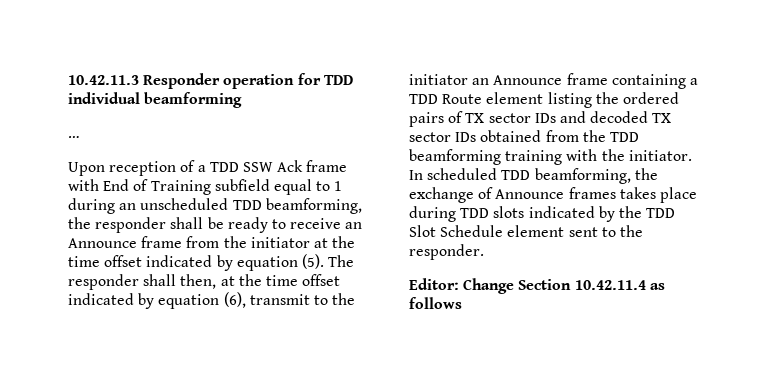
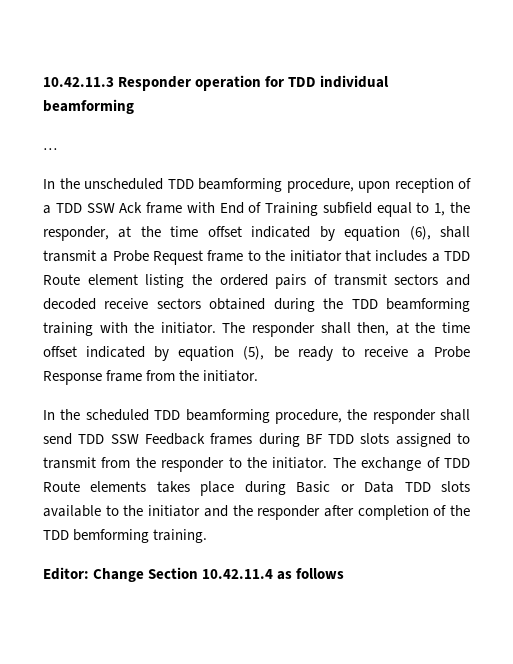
[68,162,105,176] Upon -> [43,178,390,193] In the unscheduled TDD beamforming procedure, upon
[334,181,343,191] [68,198,362,214] [68,217,363,233] [68,236,356,248] [68,254,324,271] 1 during an unscheduled TDD beamforming, the responder shall be ready to receive an Announce frame from the initiator at the time offset indicated by equation (5). -> [434,202,471,216] [43,226,471,241] [43,250,471,265] [43,274,471,289] [43,298,471,312] [43,322,216,336] 1, the responder, at the time offset indicated by equation (6), shall transmit a Probe Request frame to the initiator that includes a TDD Route element listing the ordered pairs of transmit sectors and decoded receive sectors obtained during the TDD beamforming training with the initiator.
[223,292,356,308] [409,73,698,89] [409,92,679,108] [409,111,672,127] [409,130,639,142] [409,149,692,165] [409,168,658,184] [409,187,697,203] [409,206,676,222] [409,225,643,237] [409,244,484,260] (6), transmit to the initiator an Announce frame containing a TDD Route element listing the ordered pairs of TX sector IDs and decoded TX sector IDs obtained from the TDD beamforming training with the initiator. In scheduled TDD beamforming, the exchange of Announce frames takes place during TDD slots indicated by the TDD Slot Schedule element sent to the responder. -> [243,346,471,361] [43,370,259,385] [43,409,470,424] [43,433,471,447] [43,457,470,472] [43,481,471,496] [43,505,470,520] [43,529,208,543] (5), be ready to receive a Probe Response frame from the initiator. // In the scheduled TDD beamforming procedure, the responder shall send TDD SSW Feedback frames during BF TDD slots assigned to transmit from the responder to the initiator. The exchange of TDD Route elements takes place during Basic or Data TDD slots available to the initiator and the responder after completion of the TDD bemforming training.

